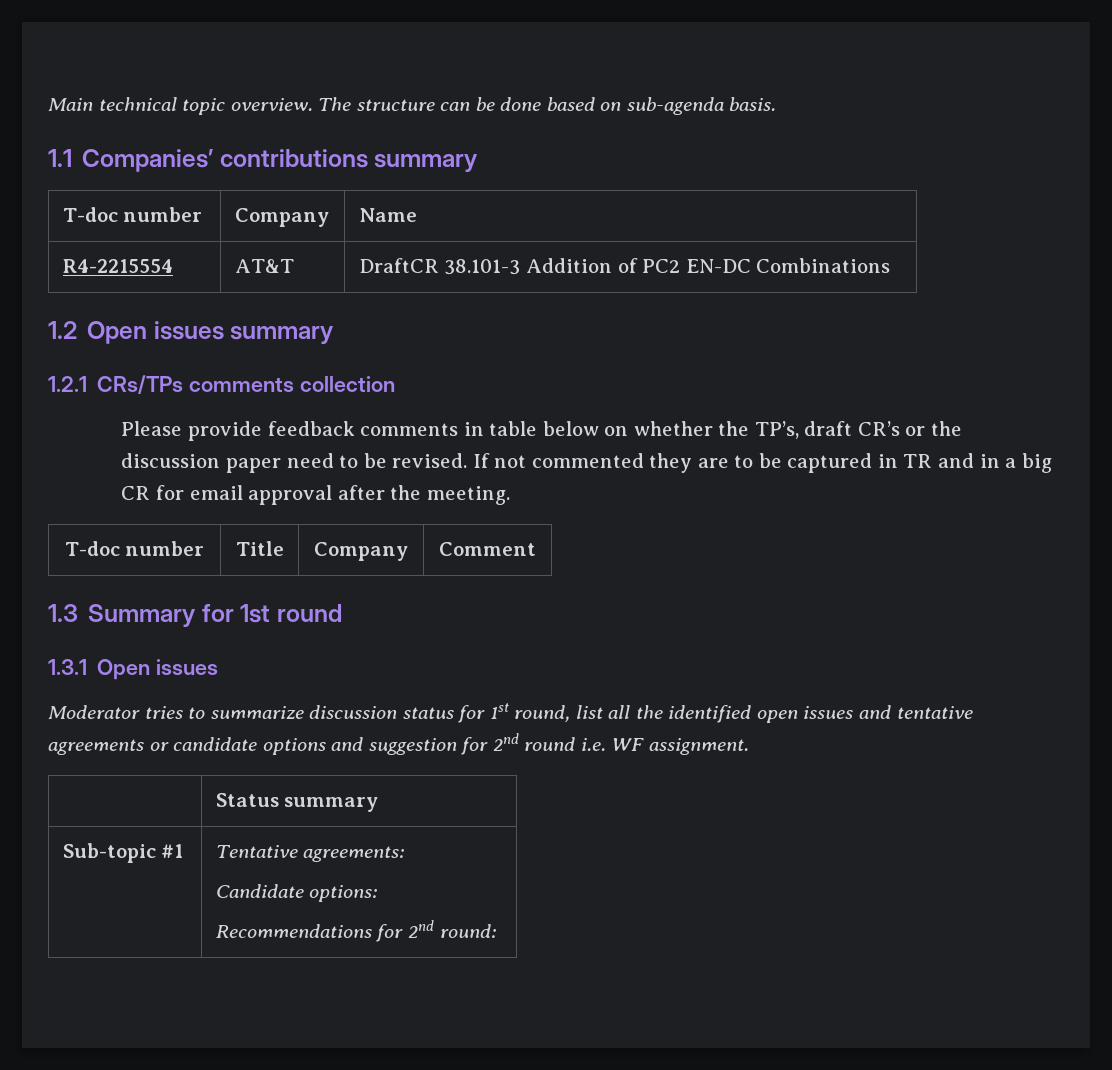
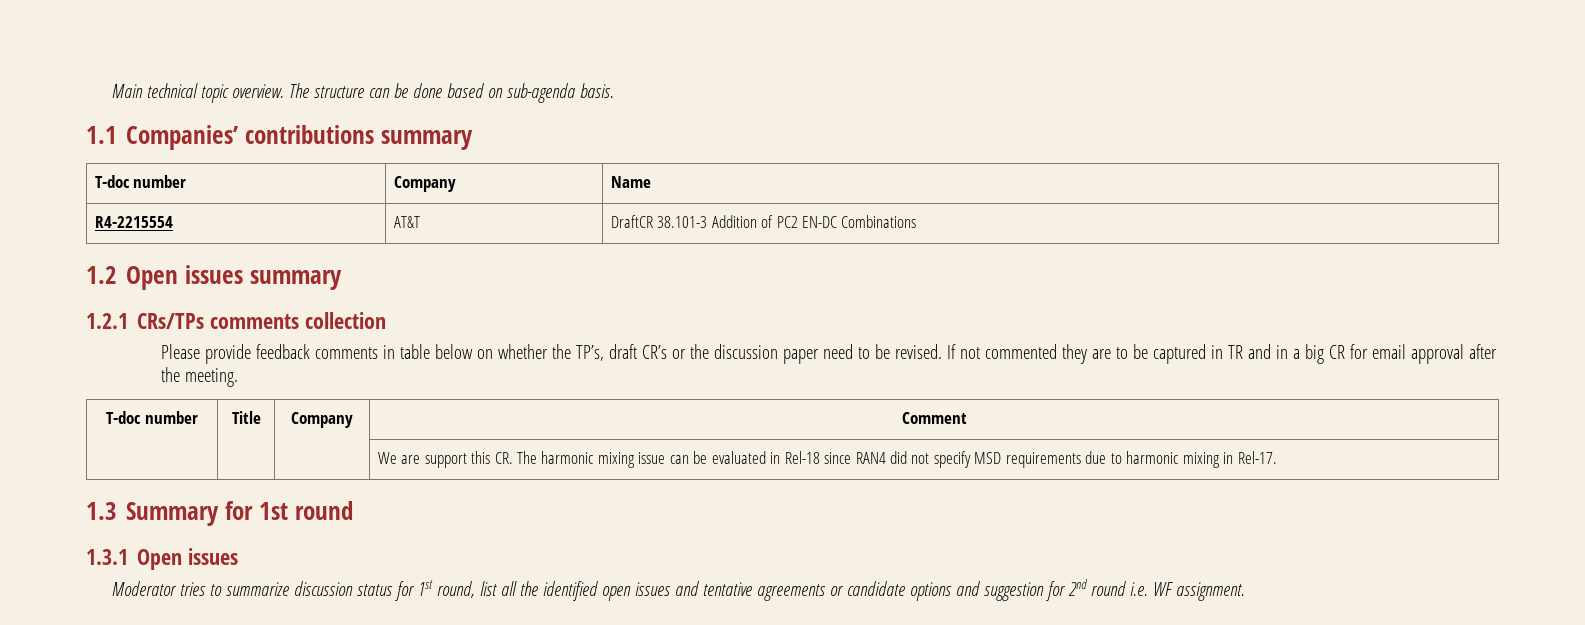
(536, 549) none -> [377,451,1277,468] // | | | We are support this CR. The harmonic mixing issue can be evaluated in Rel-18 since RAN4 did not specify MSD requirements due to harmonic mixing in Rel-17.
[215,793,379,812] [62,843,184,863] [215,845,405,862] [215,884,378,902] [215,920,496,942] // | Status summary // Sub-topic #1 | Tentative agreements: // Candidate options: // Recommendations for 2nd round: -> (1245, 591) none

